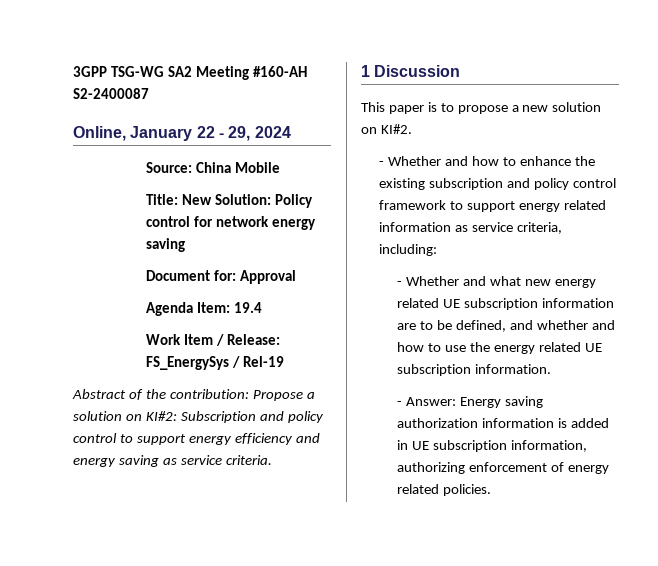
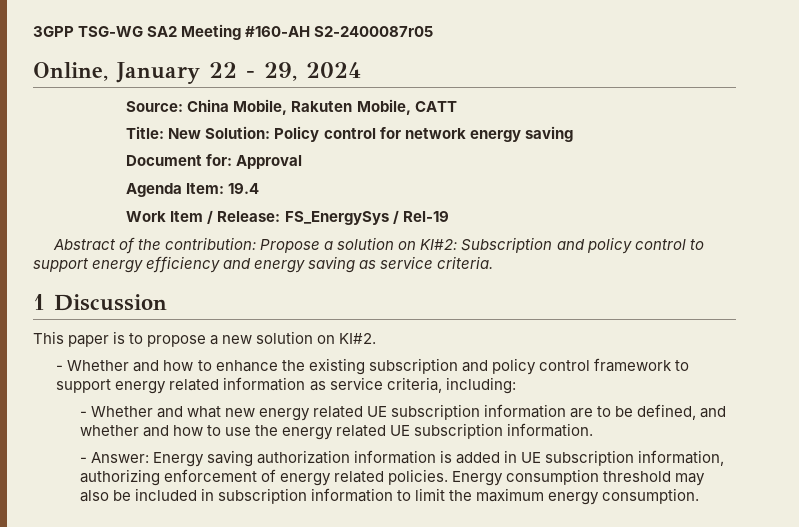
[73,88,149,99] S2-2400087 -> [314,26,434,37] S2-2400087r05
[234,162,280,173] Mobile -> [233,99,457,115] Mobile, Rakuten Mobile, CATT
(492, 490) none -> [451,469,706,486] [79,488,700,505] Energy consumption threshold may also be included in subscription information to limit the maximum energy consumption.

